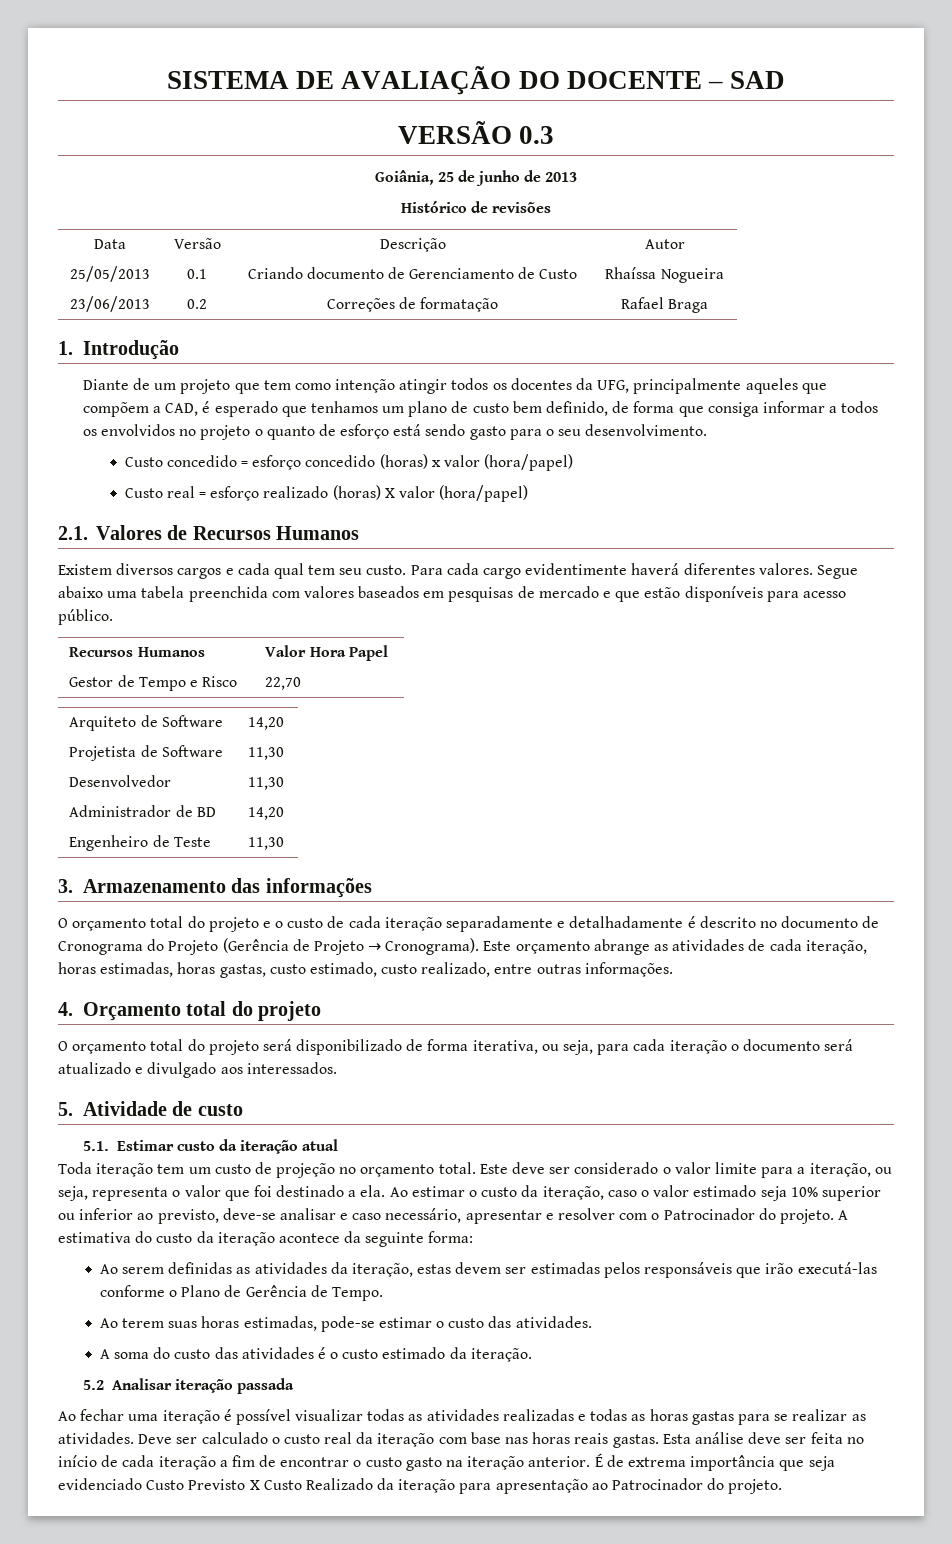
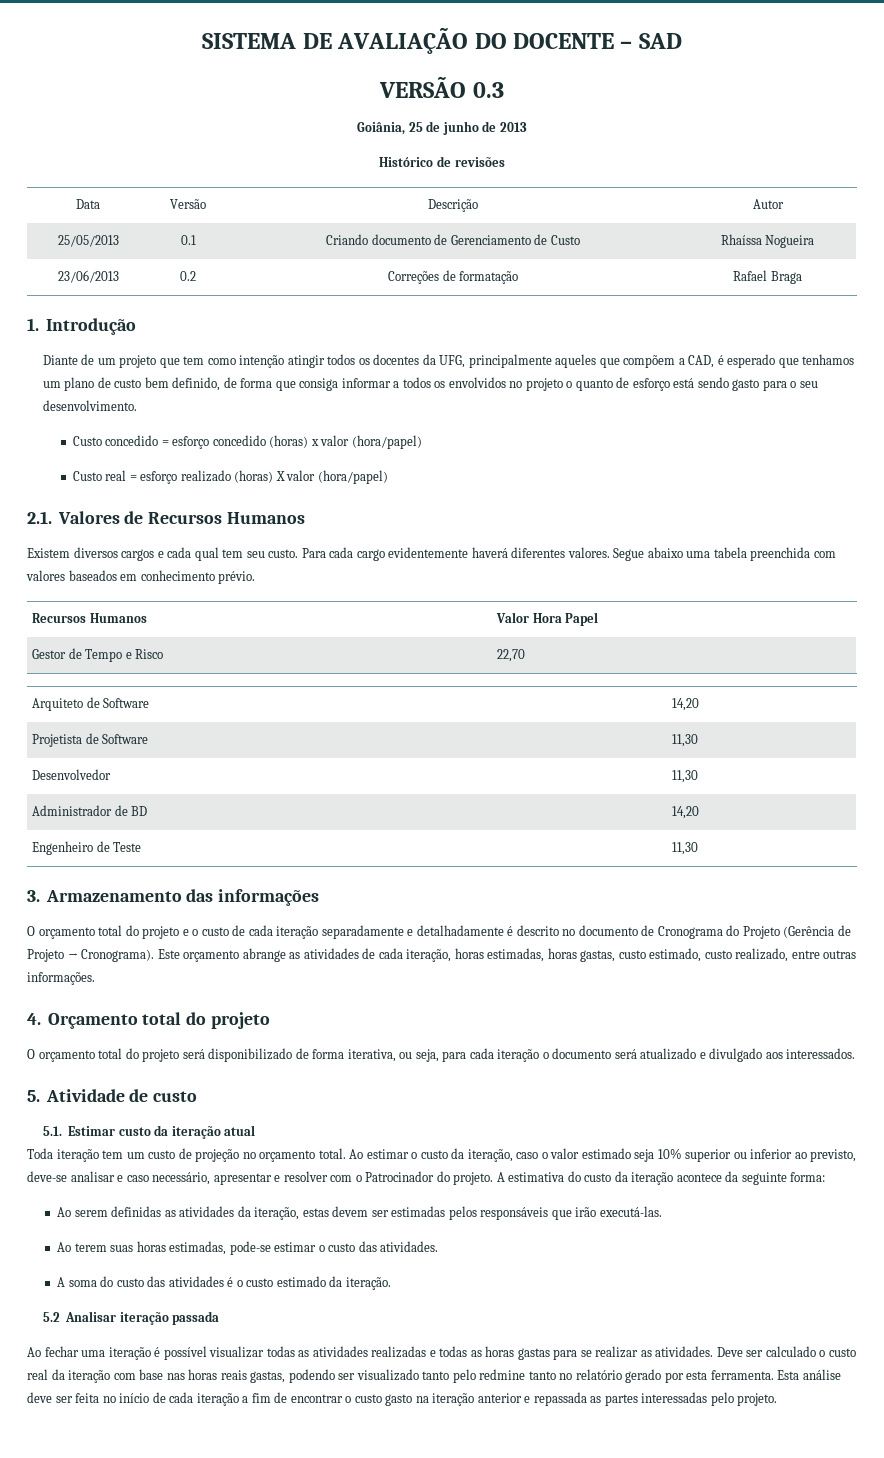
[525,563,628,575] evidentimente -> [388,547,469,558] evidentemente
[448,586,846,602] [58,609,113,625] pesquisas de mercado e que estão disponíveis para acesso público. -> [140,570,256,584] conhecimento prévio.
[479,1162,892,1178] [58,1185,386,1201] Este deve ser considerado o valor limite para a iteração, ou seja, representa o valor que foi destinado a ela. -> (346, 1153) none
[797,1262,877,1274] [99,1285,383,1301] executá-las conforme o Plano de Gerência de Tempo. -> [599,1206,662,1217] executá-las.
[612,1434,659,1448] gastas. -> [250,1369,774,1383] gastas, podendo ser visualizado tanto pelo redmine tanto no relatório gerado por esta ferramenta.
[528,1453,835,1471] [58,1478,725,1494] anterior. É de extrema importância que seja evidenciado Custo Previsto X Custo Realizado da iteração para apresentação ao Patrocinador do -> [477,1392,734,1406] anterior e repassada as partes interessadas pelo

